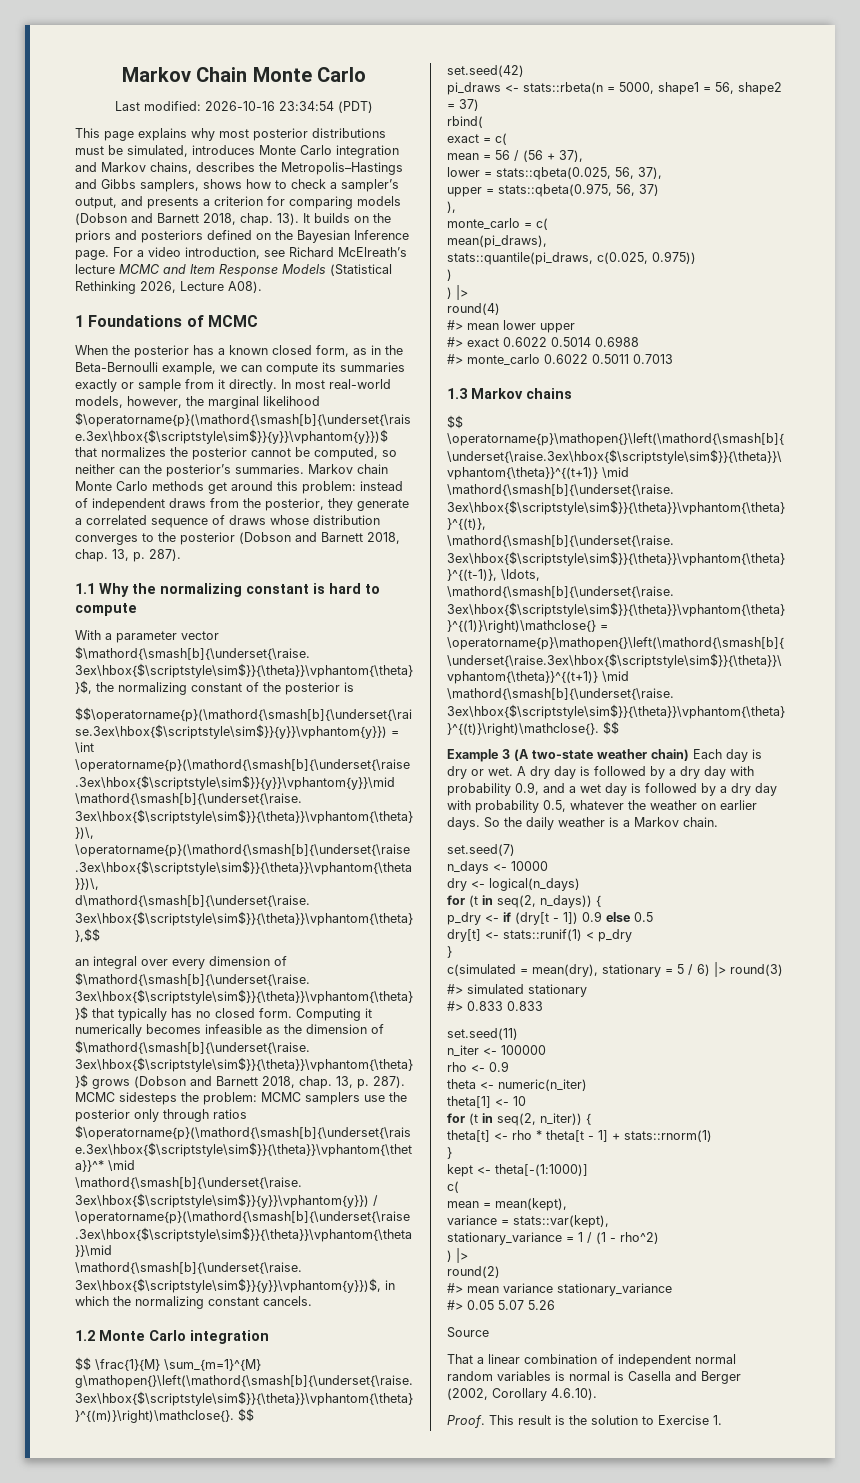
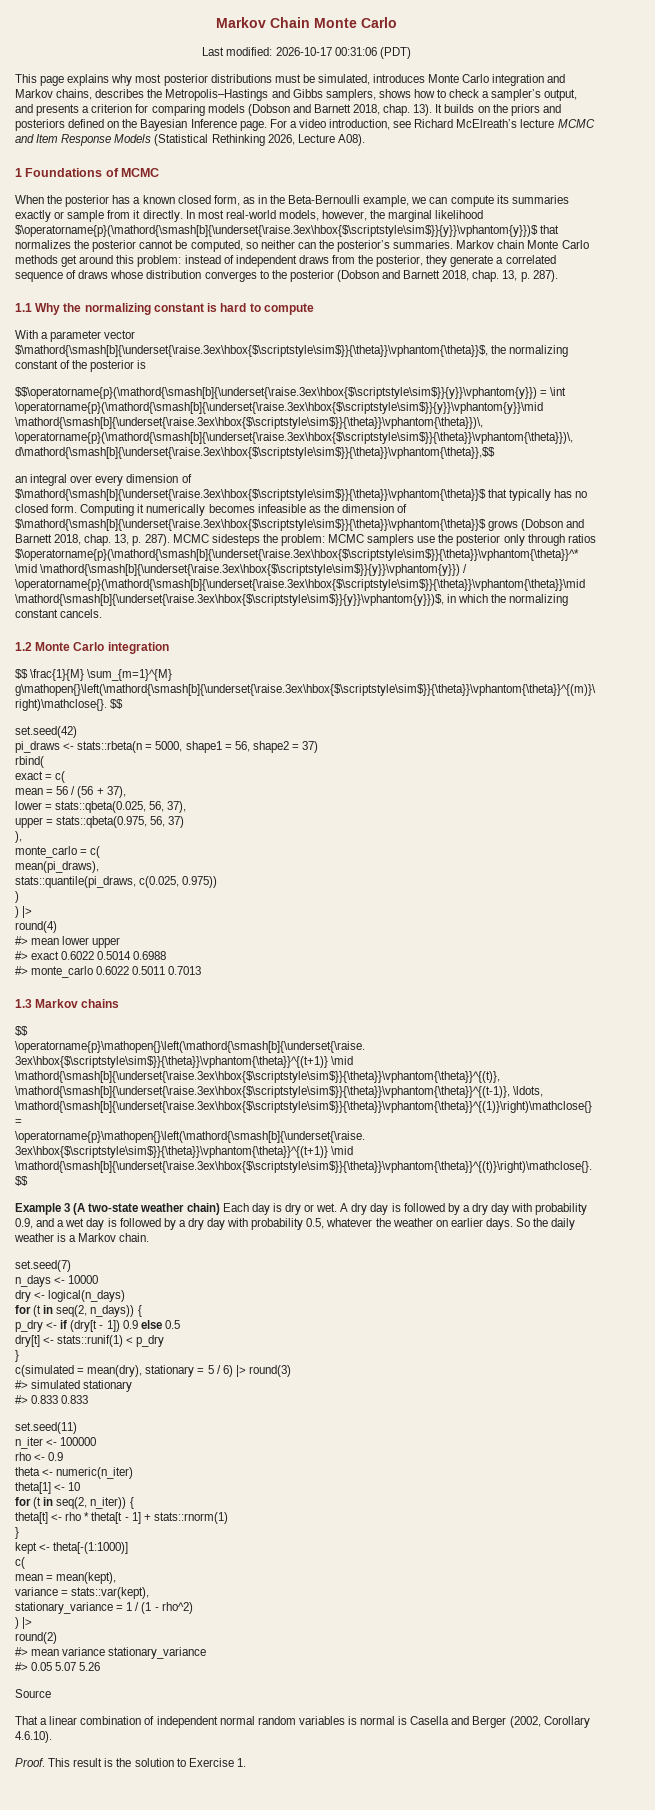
[205,101,334,111] 2026-10-16 23:34:54 -> [275,47,377,56] 2026-10-17 00:31:06

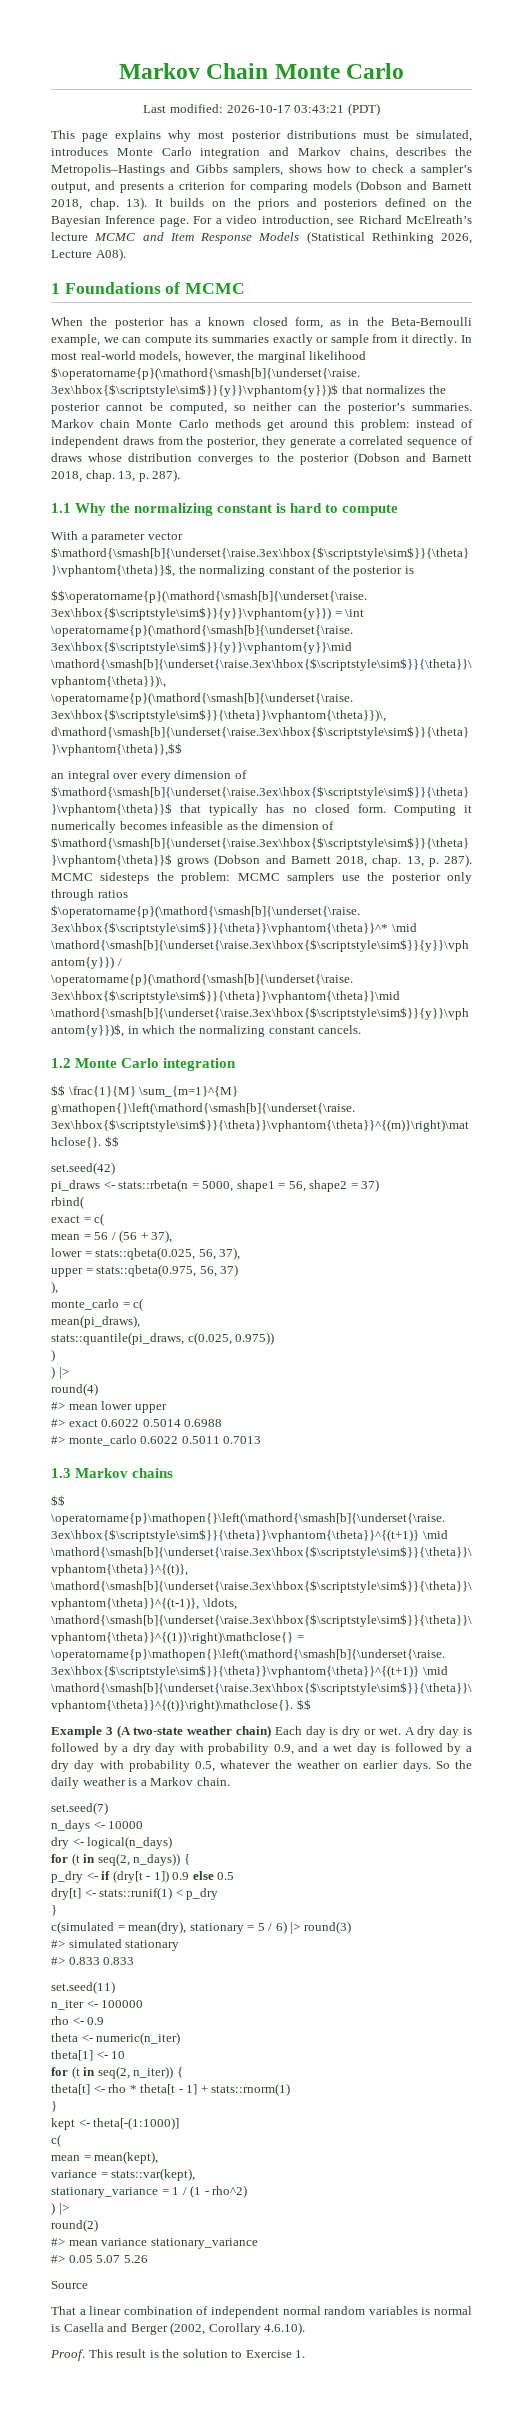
[334,47,377,56] 00:31:06 -> [294,105,345,113] 03:43:21

